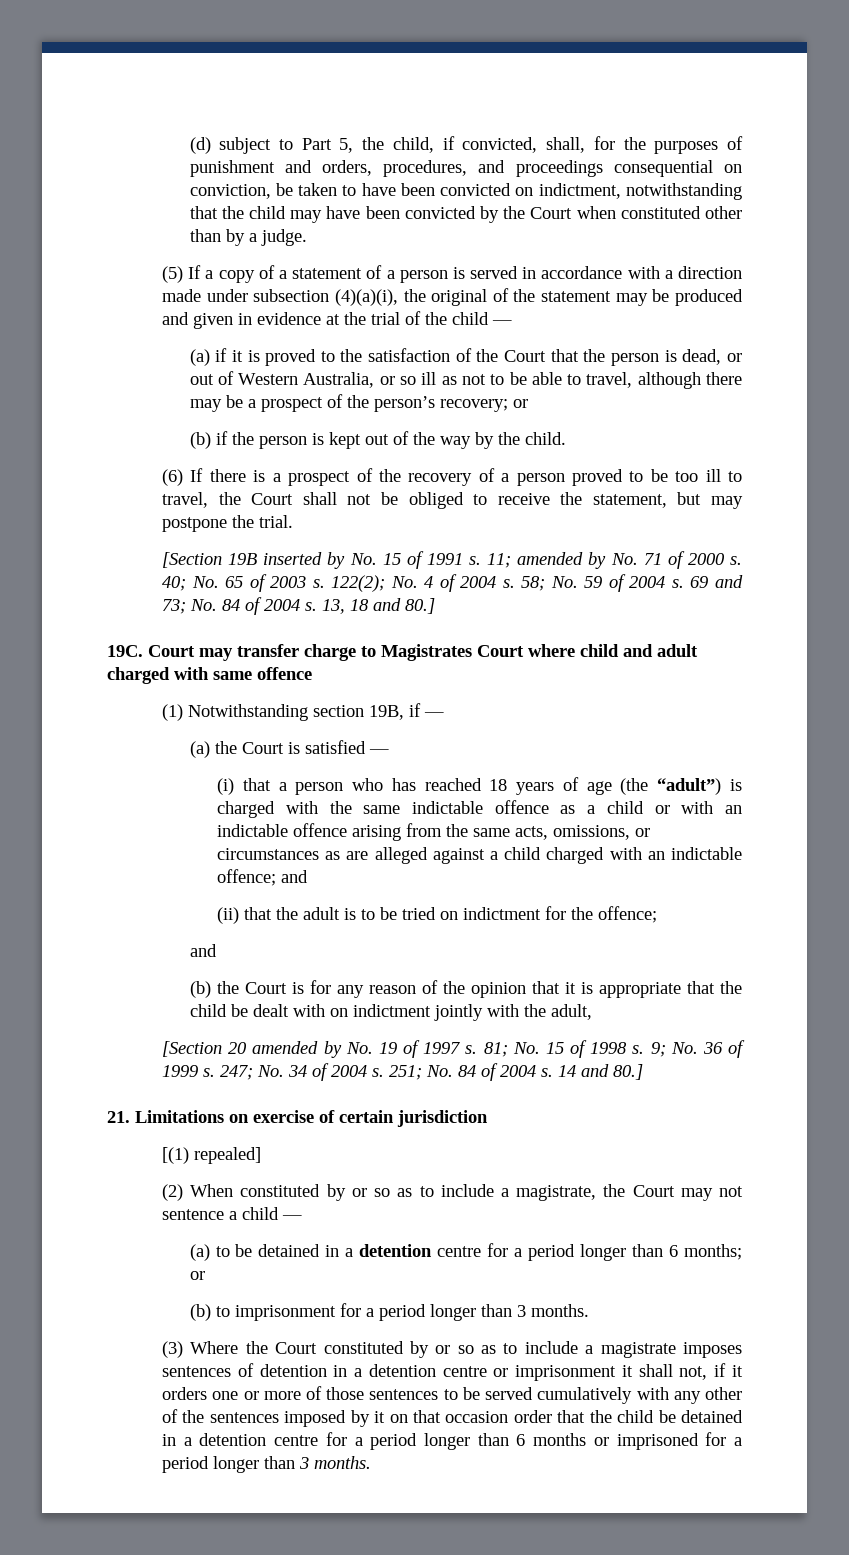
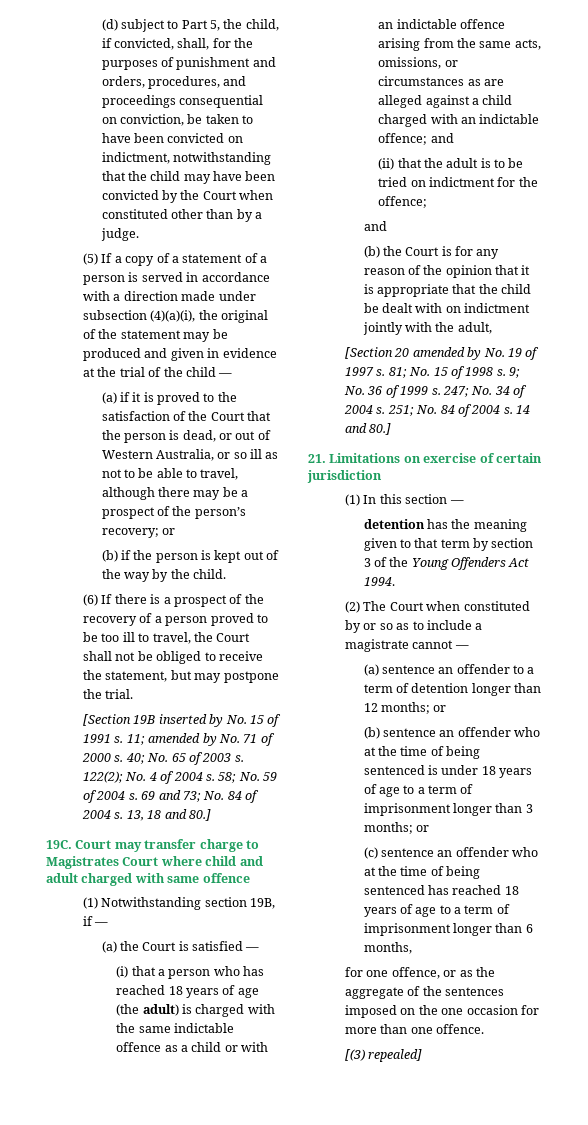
[657,778,722,795] “adult”) -> [142,1004,179,1016] adult)
[162,1147,262,1164] [162,1184,744,1201] [162,1207,303,1220] [189,1243,742,1261] [189,1271,205,1280] [189,1303,589,1321] [162,1341,318,1358] [(1) repealed] // (2) When constituted by or so as to include a magistrate, the Court may not sentence a child — // (a) to be detained in a detention centre for a period longer than 6 months; or // (b) to imprisonment for a period longer than 3 months. // (3) Where the Court -> [345,494,464,506] [363,519,527,532] [363,538,534,551] [363,557,530,570] [363,577,395,586] [345,601,461,613] (1) In this section — // detention has the meaning given to that term by section 3 of the Young Offenders Act 1994. // (2) The Court when
[682,1342,742,1358] [162,1363,743,1381] [162,1386,742,1404] [162,1409,743,1427] [162,1432,742,1450] [162,1456,372,1473] imposes sentences of detention in a detention centre or imprisonment it shall not, if it orders one or more of those sentences to be served cumulatively with any other of the sentences imposed by it on that occasion order that the child be detained in a detention centre for a period longer than 6 months or imprisoned for a period longer than 3 months. -> [412,640,469,649] [363,664,535,676] [363,683,542,696] [363,702,447,714] [363,727,541,739] [363,746,481,759] [363,765,533,778] [363,784,474,797] [363,803,533,816] [363,822,429,834] [363,847,539,859] [363,866,481,879] [363,885,519,895] [363,904,510,917] [363,923,533,936] [363,942,412,954] [345,967,495,979] [345,986,505,999] [345,1005,539,1018] [345,1024,485,1034] [345,1049,423,1062] cannot — // (a) sentence an offender to a term of detention longer than 12 months; or // (b) sentence an offender who at the time of being sentenced is under 18 years of age to a term of imprisonment longer than 3 months; or // (c) sentence an offender who at the time of being sentenced has reached 18 years of age to a term of imprisonment longer than 6 months, // for one offence, or as the aggregate of the sentences imposed on the one occasion for more than one offence. // [(3) repealed]

